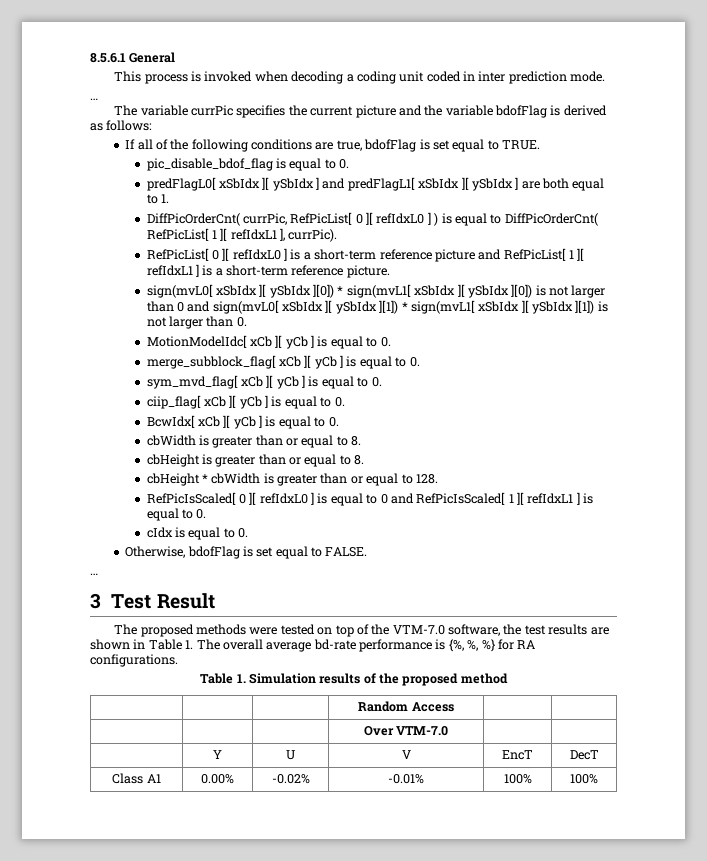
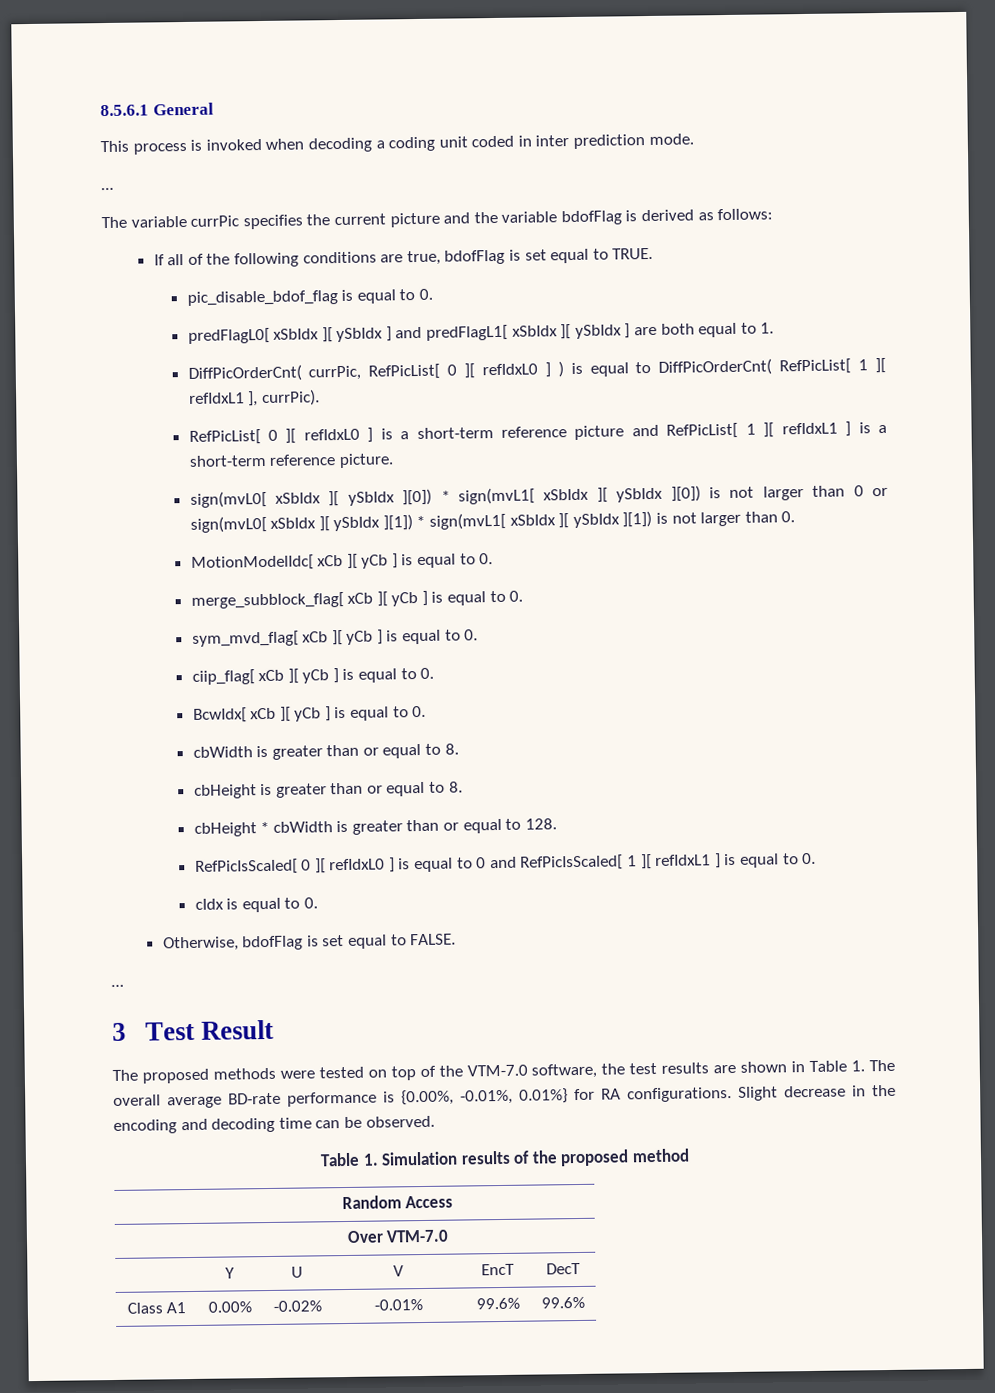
[187,301,211,312] and -> [871,487,888,497] or
[313,639,356,650] bd-rate -> [228,1092,281,1105] BD-rate
[448,639,495,652] {%, %, %} -> [401,1088,568,1106] {0.00%, -0.01%, 0.01%}
(178, 660) none -> [738,1084,896,1101] [113,1115,435,1134] Slight decrease in the encoding and decoding time can be observed.
[503,774,532,784] [570,774,598,784] 100% | 100% -> [475,1297,520,1310] [540,1296,585,1309] 99.6% | 99.6%

